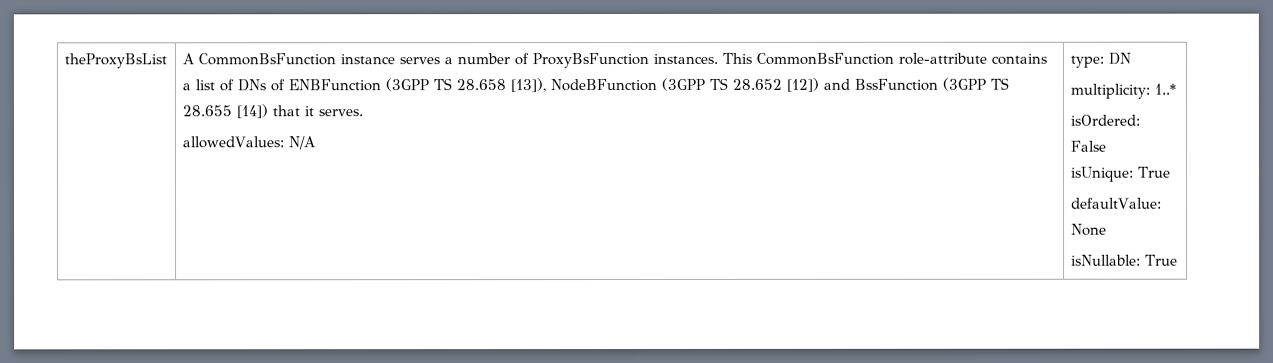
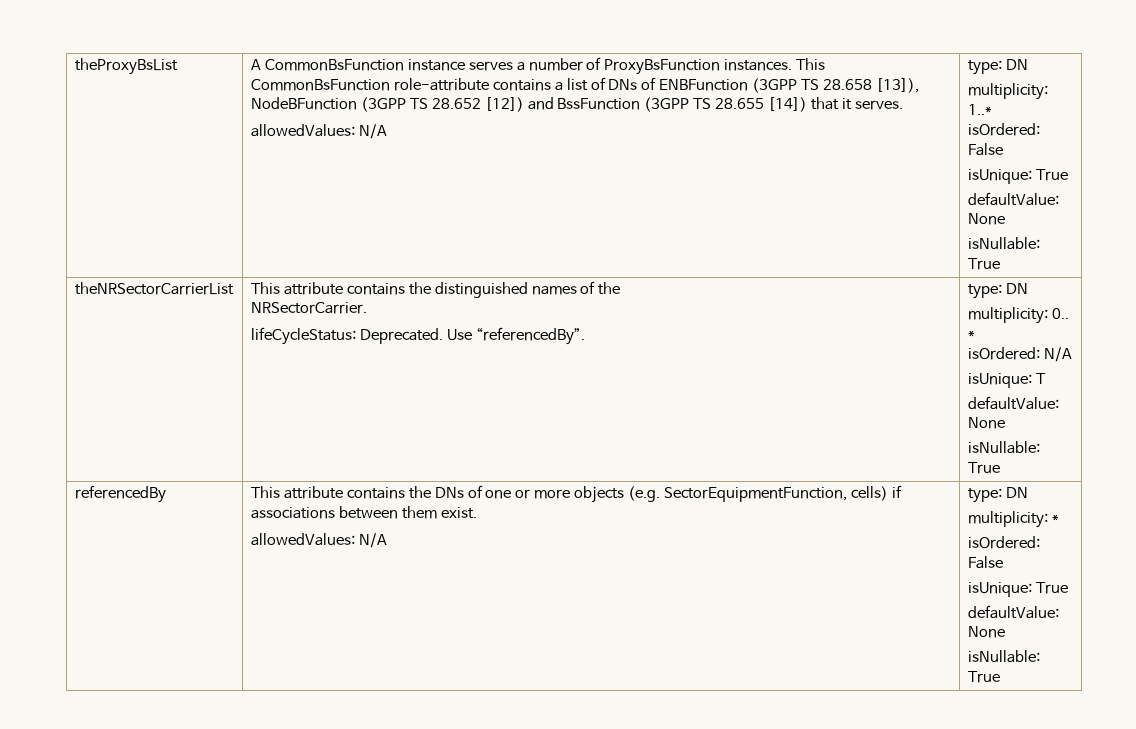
(1178, 260) none -> [74,282,234,295] [250,281,621,298] [250,302,367,314] [250,327,585,345] [967,283,1028,299] [967,307,1069,324] [967,330,975,339] [967,347,1072,362] [967,373,1046,388] [967,396,1059,410] [967,417,1005,429] [967,441,1040,454] [967,462,1000,474] [74,485,166,503] [250,485,902,503] [250,506,477,519] [250,533,387,548] [967,487,1028,503] [967,511,1059,528] [967,536,1040,549] [967,556,1003,569] [967,582,1068,597] [967,605,1059,619] [967,626,1005,638] [967,650,1040,663] [967,671,1000,683] // theNRSectorCarrierList | This attribute contains the distinguished names of the // NRSectorCarrier. // lifeCycleStatus: Deprecated. Use “referencedBy”. | type: DN // multiplicity: 0.. * // isOrdered: N/A // isUnique: T // defaultValue: None // isNullable: True // referencedBy | This attribute contains the DNs of one or more objects (e.g. SectorEquipmentFunction, cells) if associations between them exist. // allowedValues: N/A | type: DN // multiplicity: * // isOrdered: False // isUnique: True // defaultValue: None // isNullable: True

